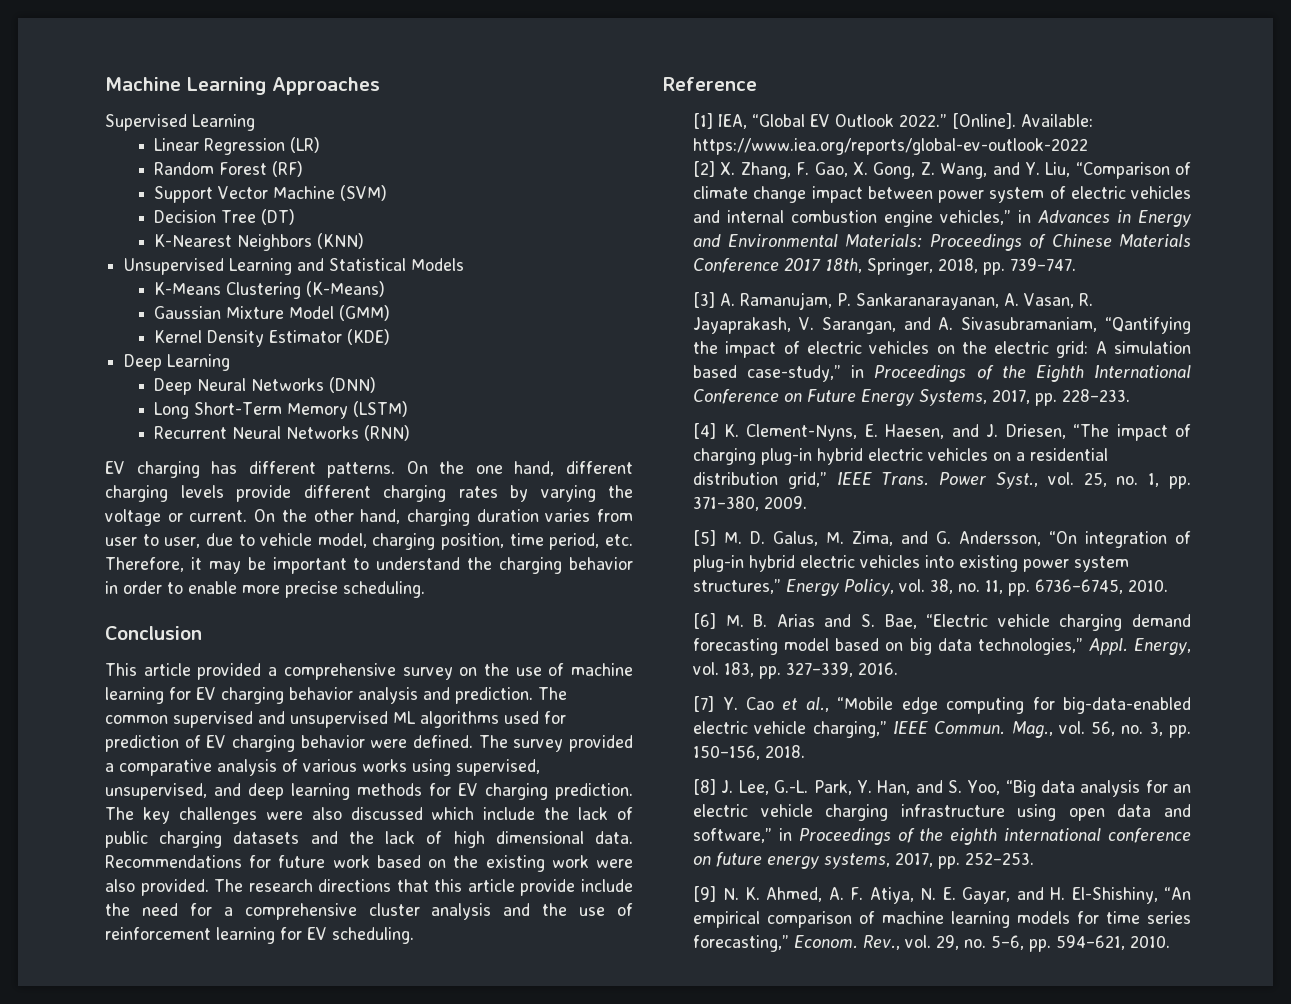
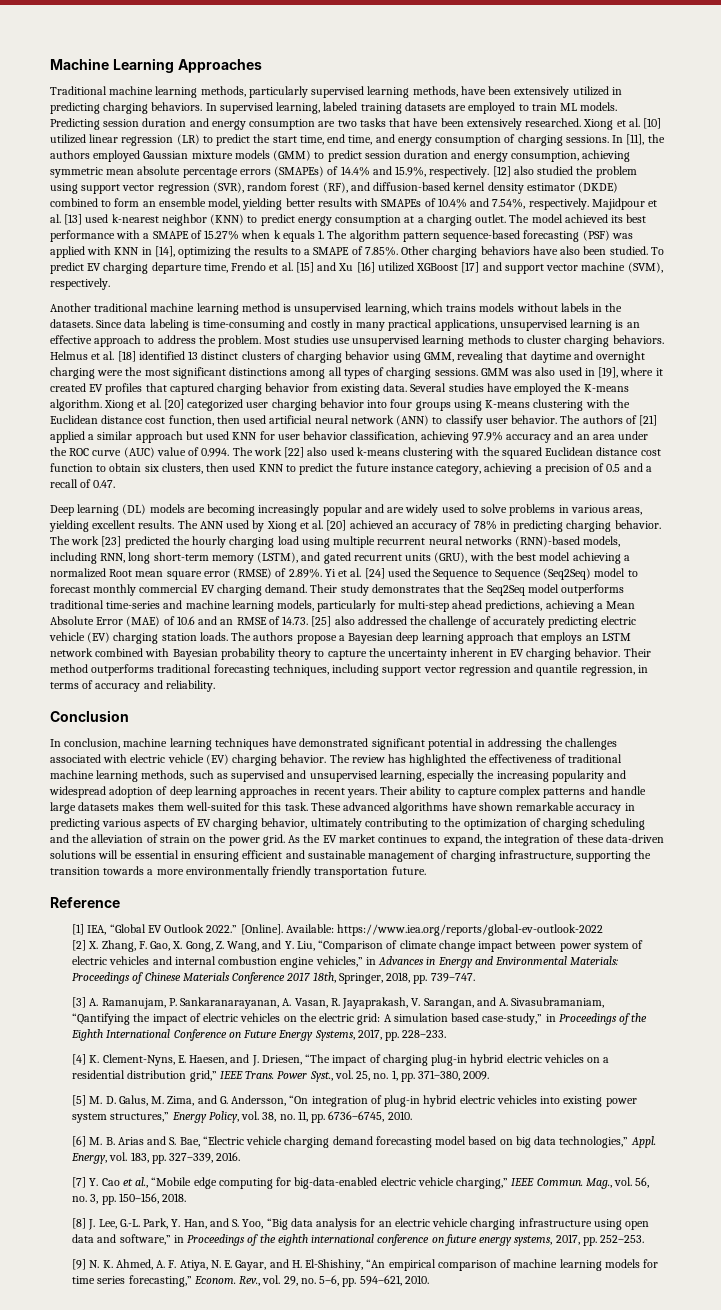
[105,114,255,131] [154,137,321,155] [154,161,304,177] [154,185,388,203] [154,209,296,225] [154,233,365,251] [124,258,465,275] [154,281,386,299] [154,305,391,321] [154,329,391,347] [124,354,231,371] [154,377,377,395] [154,401,409,419] [154,425,411,441] [105,461,633,478] [105,485,633,502] [105,509,633,526] [105,533,633,550] [105,557,634,574] [105,581,425,598] [105,626,202,640] [105,663,633,680] [105,687,567,704] [105,711,566,728] [105,735,633,752] [105,759,540,776] [105,783,633,800] [105,807,633,824] [105,831,633,848] [105,855,633,872] [105,879,633,896] [105,903,633,920] [105,927,414,944] Supervised Learning // Linear Regression (LR) // Random Forest (RF) // Support Vector Machine (SVM) // Decision Tree (DT) // K-Nearest Neighbors (KNN) // Unsupervised Learning and Statistical Models // K-Means Clustering (K-Means) // Gaussian Mixture Model (GMM) // Kernel Density Estimator (KDE) // Deep Learning // Deep Neural Networks (DNN) // Long Short-Term Memory (LSTM) // Recurrent Neural Networks (RNN) // EV charging has different patterns. On the one hand, different charging levels provide different charging rates by varying the voltage or current. On the other hand, charging duration varies from user to user, due to vehicle model, charging position, time period, etc. Therefore, it may be important to understand the charging behavior in order to enable more precise scheduling. // Conclusion // This article provided a comprehensive survey on the use of machine learning for EV charging behavior analysis and prediction. The common supervised and unsupervised ML algorithms used for prediction of EV charging behavior were defined. The survey provided a comparative analysis of various works using supervised, unsupervised, and deep learning methods for EV charging prediction. The key challenges were also discussed which include the lack of public charging datasets and the lack of high dimensional data. Recommendations for future work based on the existing work were also provided. The research directions that this article provide include the need for a comprehensive cluster analysis and the use of reinforcement learning for EV scheduling. -> [50,86,622,98] [50,102,618,114] [50,118,662,130] [50,134,665,146] [50,150,631,162] [50,166,637,178] [50,182,619,194] [50,198,658,210] [50,214,647,226] [50,230,633,242] [50,246,664,258] [50,262,663,274] [50,278,110,290] [50,303,623,315] [50,319,640,331] [50,335,664,347] [50,351,646,363] [50,367,663,379] [50,383,629,395] [50,399,630,411] [50,415,658,427] [50,431,649,443] [50,447,661,459] [50,463,652,475] [50,479,116,488] [50,504,643,516] [49,520,661,532] [50,536,621,548] [50,552,630,564] [50,568,638,580] [50,584,625,596] [50,600,636,612] [50,616,637,628] [49,632,631,644] [50,648,651,660] [50,664,648,676] [50,680,215,692] [50,710,129,722] [50,738,617,750] [50,754,623,766] [50,770,627,782] [49,786,646,798] [50,802,635,814] [50,818,646,830] [50,834,664,846] [50,850,652,862] [50,866,426,878] Traditional machine learning methods, particularly supervised learning methods, have been extensively utilized in predicting charging behaviors. In supervised learning, labeled training datasets are employed to train ML models. Predicting session duration and energy consumption are two tasks that have been extensively researched. Xiong et al. [10] utilized linear regression (LR) to predict the start time, end time, and energy consumption of charging sessions. In [11], the authors employed Gaussian mixture models (GMM) to predict session duration and energy consumption, achieving symmetric mean absolute percentage errors (SMAPEs) of 14.4% and 15.9%, respectively. [12] also studied the problem using support vector regression (SVR), random forest (RF), and diffusion-based kernel density estimator (DKDE) combined to form an ensemble model, yielding better results with SMAPEs of 10.4% and 7.54%, respectively. Majidpour et al. [13] used k-nearest neighbor (KNN) to predict energy consumption at a charging outlet. The model achieved its best performance with a SMAPE of 15.27% when k equals 1. The algorithm pattern sequence-based forecasting (PSF) was applied with KNN in [14], optimizing the results to a SMAPE of 7.85%. Other charging behaviors have also been studied. To predict EV charging departure time, Frendo et al. [15] and Xu [16] utilized XGBoost [17] and support vector machine (SVM), respectively. // Another traditional machine learning method is unsupervised learning, which trains models without labels in the datasets. Since data labeling is time-consuming and costly in many practical applications, unsupervised learning is an effective approach to address the problem. Most studies use unsupervised learning methods to cluster charging behaviors. Helmus et al. [18] identified 13 distinct clusters of charging behavior using GMM, revealing that daytime and overnight charging were the most significant distinctions among all types of charging sessions. GMM was also used in [19], where it created EV profiles that captured charging behavior from existing data. Several studies have employed the K-means algorithm. Xiong et al. [20] categorized user charging behavior into four groups using K-means clustering with the Euclidean distance cost function, then used artificial neural network (ANN) to classify user behavior. The authors of [21] applied a similar approach but used KNN for user behavior classification, achieving 97.9% accuracy and an area under the ROC curve (AUC) value of 0.994. The work [22] also used k-means clustering with the squared Euclidean distance cost function to obtain six clusters, then used KNN to predict the future instance category, achieving a precision of 0.5 and a recall of 0.47. // Deep learning (DL) models are becoming increasingly popular and are widely used to solve problems in various areas, yielding excellent results. The ANN used by Xiong et al. [20] achieved an accuracy of 78% in predicting charging behavior. The work [23] predicted the hourly charging load using multiple recurrent neural networks (RNN)-based models, including RNN, long short-term memory (LSTM), and gated recurrent units (GRU), with the best model achieving a normalized Root mean square error (RMSE) of 2.89%. Yi et al. [24] used the Sequence to Sequence (Seq2Seq) model to forecast monthly commercial EV charging demand. Their study demonstrates that the Seq2Seq model outperforms traditional time-series and machine learning models, particularly for multi-step ahead predictions, achieving a Mean Absolute Error (MAE) of 10.6 and an RMSE of 14.73. [25] also addressed the challenge of accurately predicting electric vehicle (EV) charging station loads. The authors propose a Bayesian deep learning approach that employs an LSTM network combined with Bayesian probability theory to capture the uncertainty inherent in EV charging behavior. Their method outperforms traditional forecasting techniques, including support vector regression and quantile regression, in terms of accuracy and reliability. // Conclusion // In conclusion, machine learning techniques have demonstrated significant potential in addressing the challenges associated with electric vehicle (EV) charging behavior. The review has highlighted the effectiveness of traditional machine learning methods, such as supervised and unsupervised learning, especially the increasing popularity and widespread adoption of deep learning approaches in recent years. Their ability to capture complex patterns and handle large datasets makes them well-suited for this task. These advanced algorithms have shown remarkable accuracy in predicting various aspects of EV charging behavior, ultimately contributing to the optimization of charging scheduling and the alleviation of strain on the power grid. As the EV market continues to expand, the integration of these data-driven solutions will be essential in ensuring efficient and sustainable management of charging infrastructure, supporting the transition towards a more environmentally friendly transportation future.

